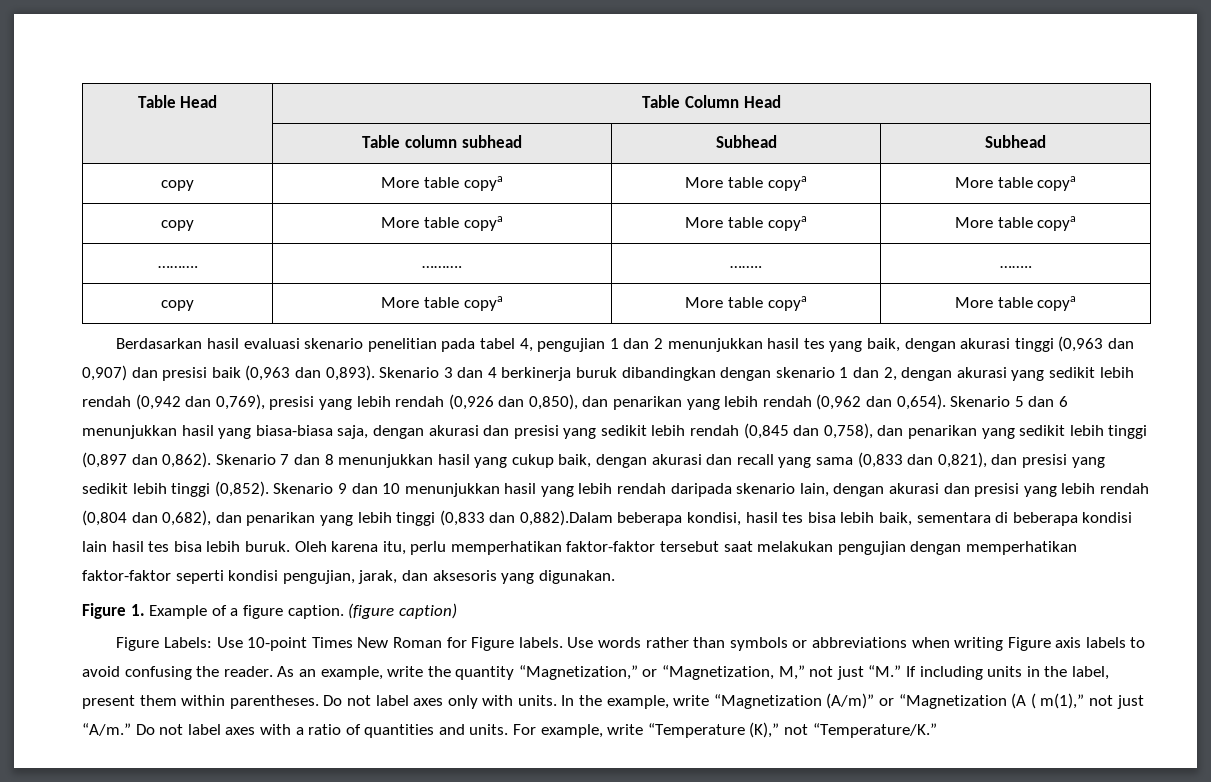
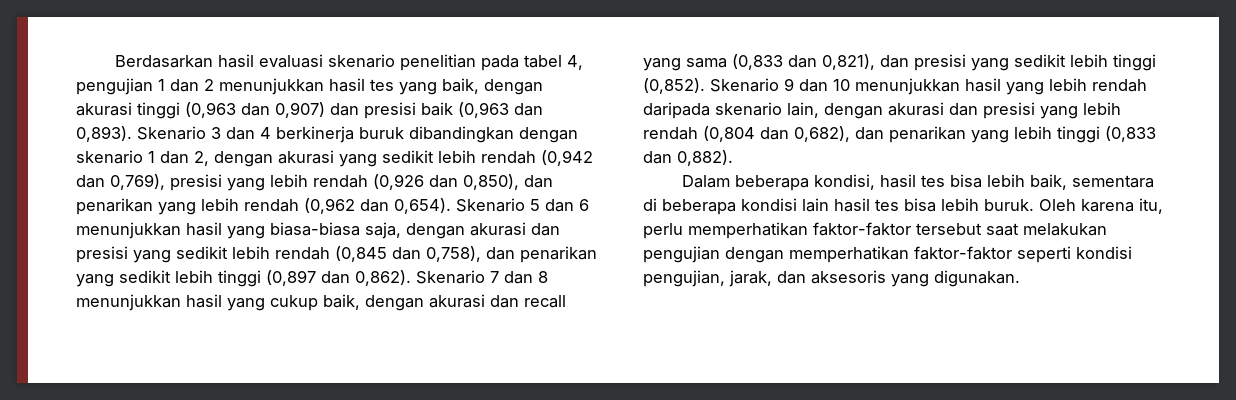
[137,95,218,108] [642,95,781,108] [362,135,522,148] [715,135,777,148] [985,135,1046,148] [161,180,194,191] [381,176,503,191] [685,176,807,191] [954,176,1077,191] [161,220,194,231] [381,216,503,231] [685,216,807,231] [954,216,1077,231] [157,266,198,268] [421,266,462,268] [730,266,762,268] [999,266,1032,268] [161,300,194,311] [381,296,503,311] [685,296,807,311] [954,296,1077,311] Table Head | Table Column Head // | Table column subhead | Subhead | Subhead // copy | More table copya | More table copya | More table copya // copy | More table copya | More table copya | More table copya // ………. | ………. | …….. | …….. // copy | More table copya | More table copya | More table copya // -> (115, 61) none
[519,510,613,526] 0,882).Dalam -> [677,150,733,166] [682,175,731,188] 0,882). // Dalam
[82,603,457,619] [116,637,1146,651] [82,665,1109,680] [82,693,1144,709] [82,722,937,738] // Figure 1. Example of a figure caption. (figure caption) // Figure Labels: Use 10-point Times New Roman for Figure labels. Use words rather than symbols or abbreviations when writing Figure axis labels to avoid confusing the reader. As an example, write the quantity “Magnetization,” or “Magnetization, M,” not just “M.” If including units in the label, present them within parentheses. Do not label axes only with units. In the example, write “Magnetization (A/m)” or “Magnetization (A ( m(1),” not just “A/m.” Do not label axes with a ratio of quantities and units. For example, write “Temperature (K),” not “Temperature/K.” -> (1020, 278) none

